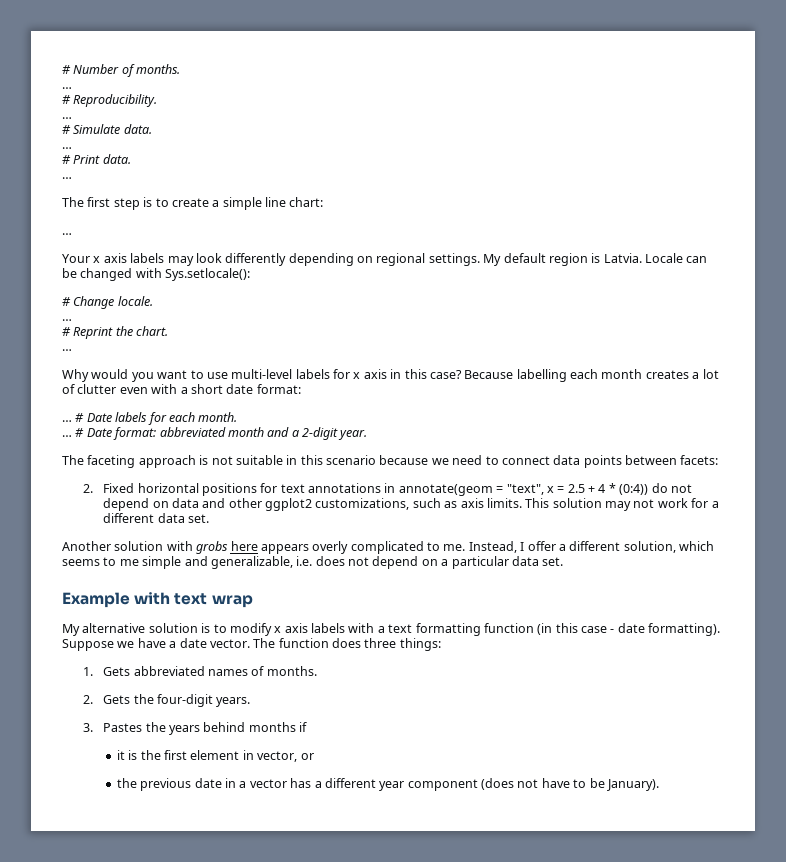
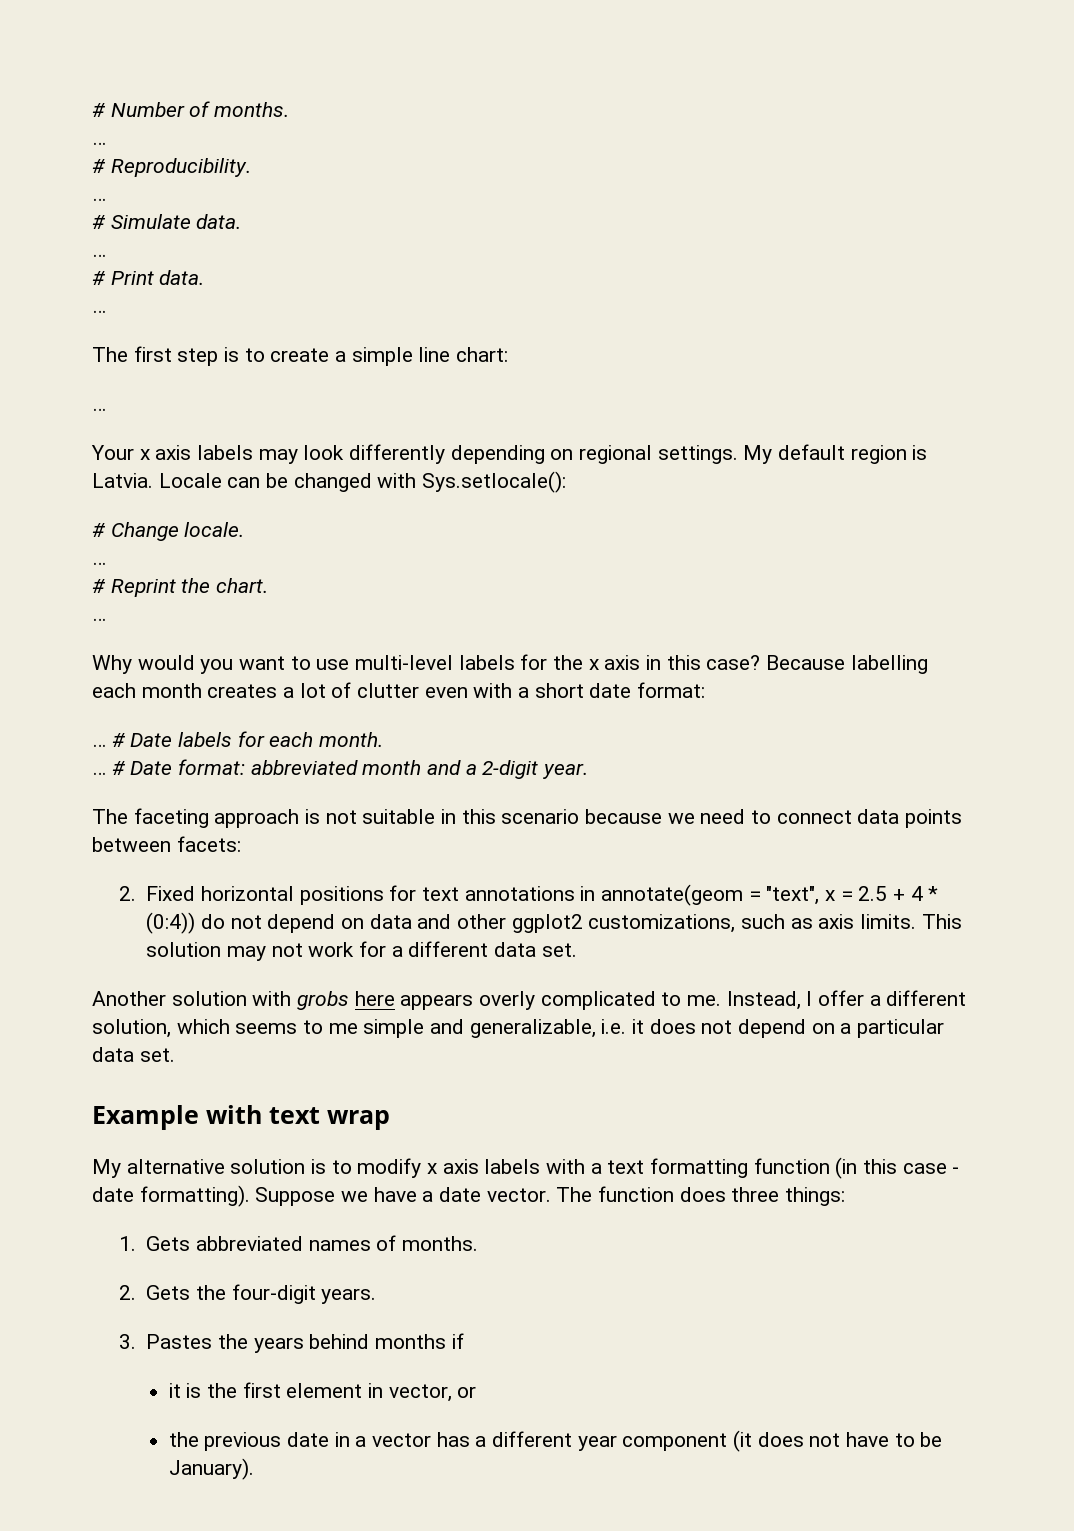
(350, 374) none -> [553,655,584,670] the
(313, 561) none -> [632,1019,645,1034] it
[481,778,515,790] (does -> [733,1430,804,1452] (it does

